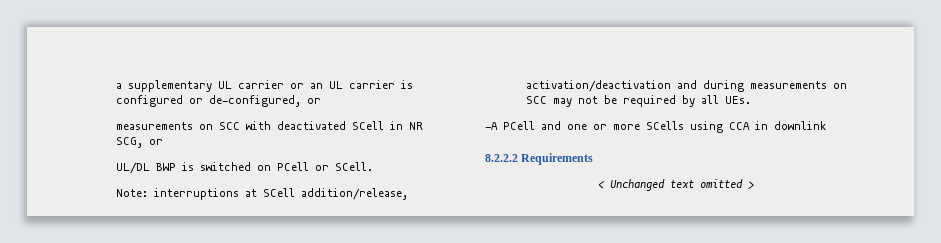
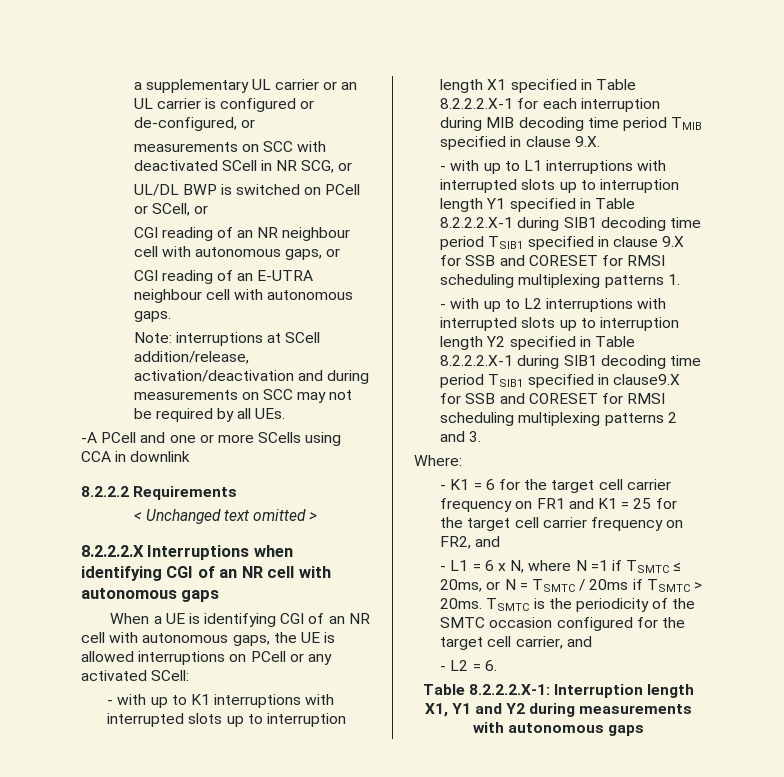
[335,162,374,171] SCell. -> [151,203,208,216] [133,227,351,241] [133,246,341,260] [133,270,314,284] [133,289,354,303] [133,311,171,322] SCell, or // CGI reading of an NR neighbour cell with autonomous gaps, or // CGI reading of an E-UTRA neighbour cell with autonomous gaps.
(754, 185) none -> [81,545,293,560] [81,566,331,581] [81,588,220,602] [110,613,370,627] [81,632,336,646] [81,651,332,665] [81,670,190,681] [107,694,335,708] [107,713,347,727] [440,79,637,93] [440,98,660,112] [440,117,703,131] [440,136,600,150] [440,160,667,174] [440,179,680,193] [440,198,636,212] [440,217,702,231] [440,236,685,250] [440,255,666,266] [440,274,680,288] [440,298,667,312] [440,317,680,331] [440,336,636,350] [440,355,702,369] [440,374,681,388] [440,393,666,404] [440,412,677,426] [440,431,482,442] [414,455,462,466] [440,479,671,493] [440,498,677,512] [440,517,684,531] [440,536,501,549] [440,560,682,573] [440,579,702,592] [440,598,696,612] [440,617,686,631] [440,636,592,650] [440,660,497,671] [422,684,695,698] [424,703,693,717] [472,722,645,736] // 8.2.2.2.X Interruptions when identifying CGI of an NR cell with autonomous gaps // When a UE is identifying CGI of an NR cell with autonomous gaps, the UE is allowed interruptions on PCell or any activated SCell: // - with up to K1 interruptions with interrupted slots up to interruption length X1 specified in Table 8.2.2.2.X-1 for each interruption during MIB decoding time period TMIB specified in clause 9.X. // - with up to L1 interruptions with interrupted slots up to interruption length Y1 specified in Table 8.2.2.2.X-1 during SIB1 decoding time period TSIB1 specified in clause 9.X for SSB and CORESET for RMSI scheduling multiplexing patterns 1. // - with up to L2 interruptions with interrupted slots up to interruption length Y2 specified in Table 8.2.2.2.X-1 during SIB1 decoding time period TSIB1 specified in clause9.X for SSB and CORESET for RMSI scheduling multiplexing patterns 2 and 3. // Where: // - K1 = 6 for the target cell carrier frequency on FR1 and K1 = 25 for the target cell carrier frequency on FR2, and // - L1 = 6 x N, where N =1 if TSMTC ≤ 20ms, or N = TSMTC / 20ms if TSMTC > 20ms. TSMTC is the periodicity of the SMTC occasion configured for the target cell carrier, and // - L2 = 6. // Table 8.2.2.2.X-1: Interruption length X1, Y1 and Y2 during measurements with autonomous gaps

